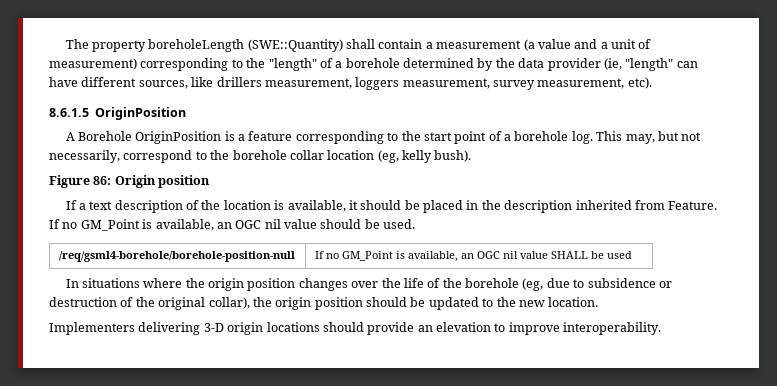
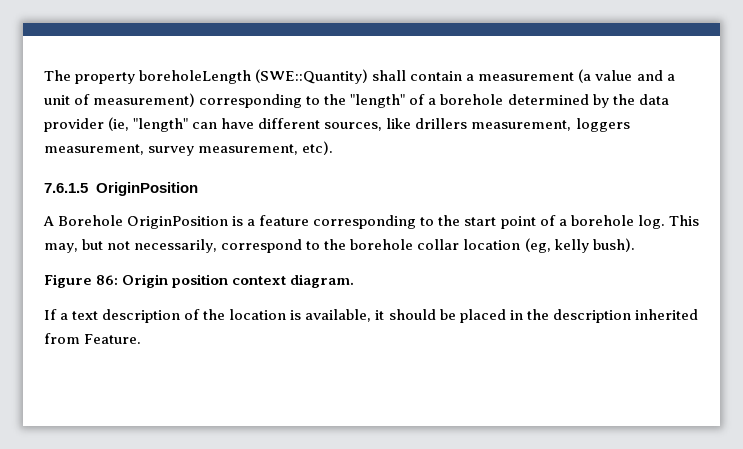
[49,108,89,117] 8.6.1.5 -> [44,183,88,193] 7.6.1.5
(211, 181) none -> [232,274,355,288] context diagram.
[49,219,416,231] [58,251,295,262] [314,251,632,262] [65,278,672,291] [49,297,599,310] [49,322,662,335] If no GM_Point is available, an OGC nil value should be used. // /req/gsml4-borehole/borehole-position-null | If no GM_Point is available, an OGC nil value SHALL be used // In situations where the origin position changes over the life of the borehole (eg, due to subsidence or destruction of the original collar), the origin position should be updated to the new location. // Implementers delivering 3-D origin locations should provide an elevation to improve interoperability. -> (142, 339) none

